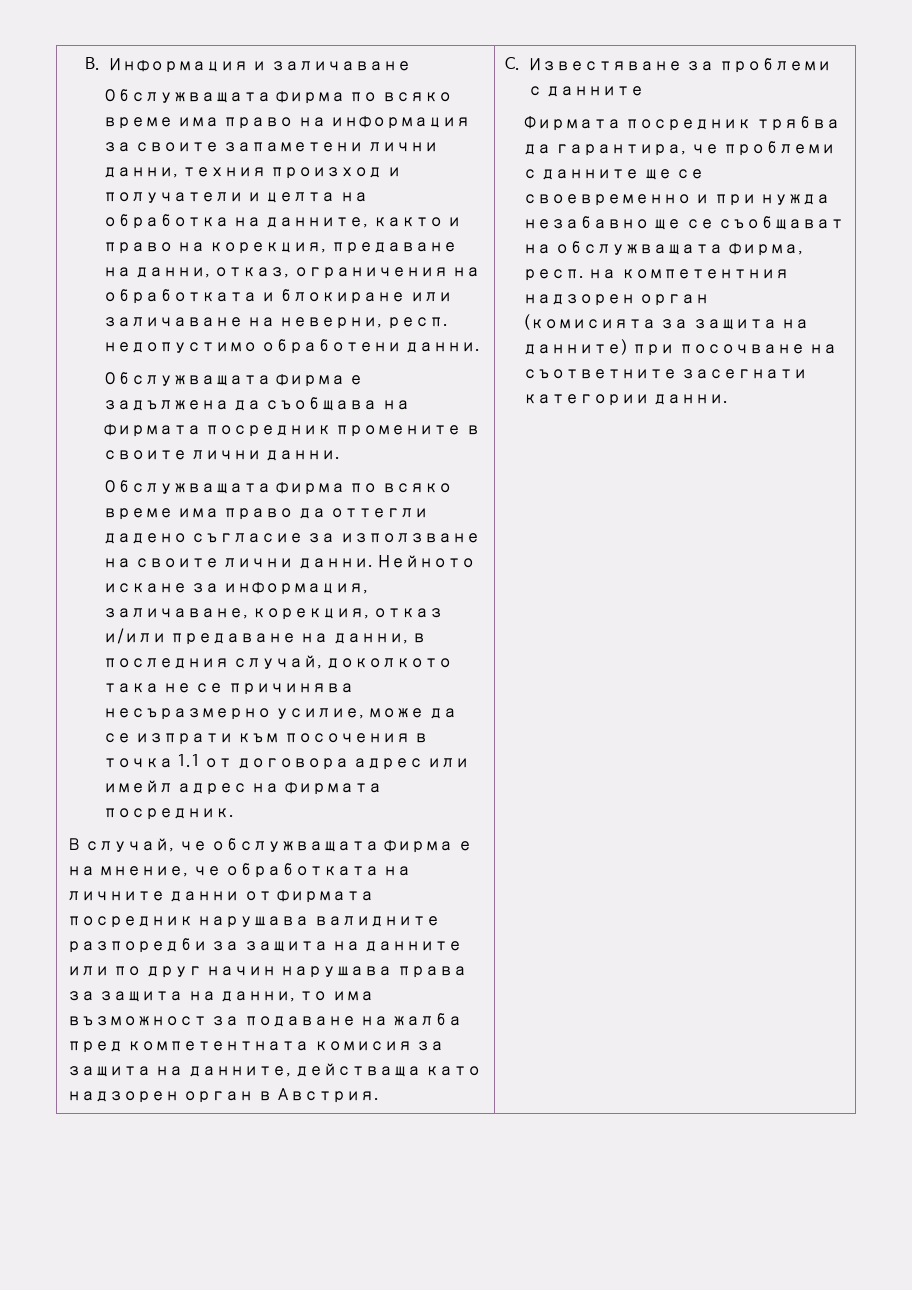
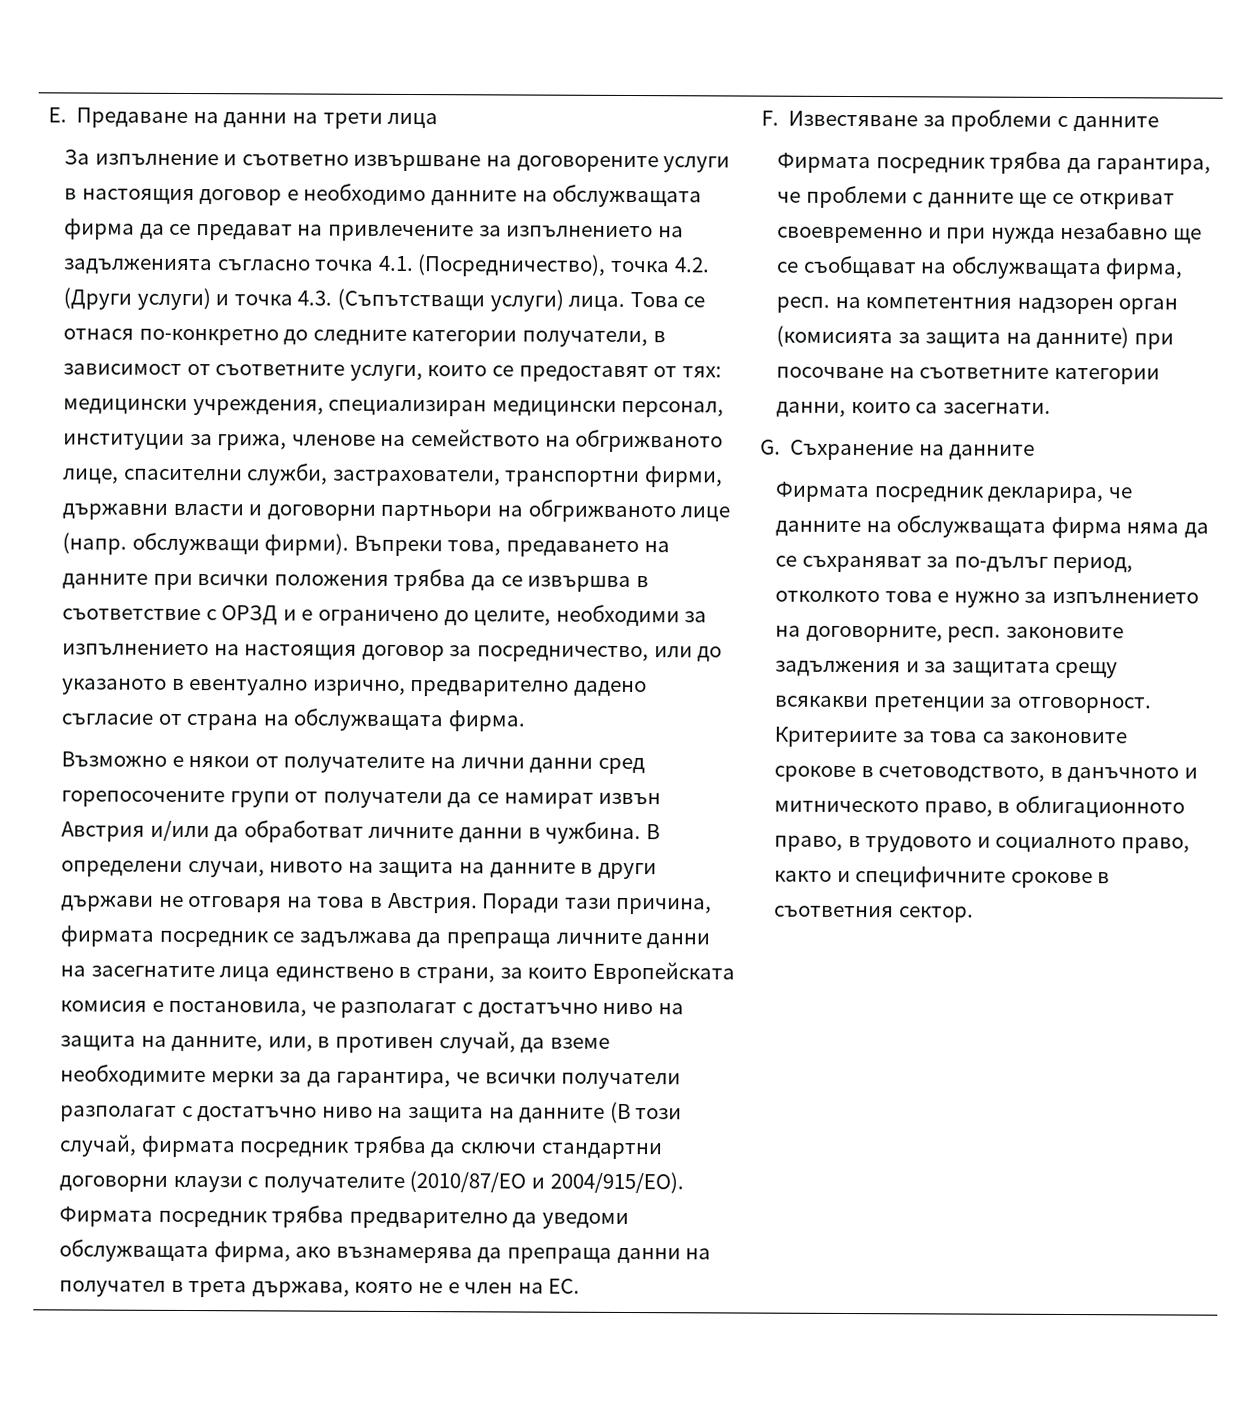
[84,57,411,73] [102,89,452,104] [102,116,471,129] [102,142,438,152] [102,167,401,179] [102,192,368,203] [102,214,462,229] [102,242,457,254] [102,267,481,279] [102,289,452,304] [102,317,448,329] [102,339,481,354] [102,372,364,387] [102,397,410,411] [102,424,480,437] [102,450,341,461] [102,480,452,495] [102,508,429,520] [102,533,480,544] [102,554,476,569] [102,582,369,595] [102,608,444,620] [102,628,427,645] [102,655,453,669] [102,683,354,695] [102,708,457,720] [102,733,429,745] [102,754,470,770] [102,780,382,795] [102,808,234,820] [66,838,472,853] [66,863,412,878] [66,890,374,903] [66,916,440,928] [66,938,463,953] [66,966,467,978] [66,991,374,1002] [66,1013,463,1027] [66,1041,444,1053] [66,1063,482,1077] [66,1088,379,1103] [504,57,520,70] B. Информация и заличаване // Обслужващата фирма по всяко време има право на информация за своите запаметени лични данни, техния произход и получатели и целта на обработка на данните, както и право на корекция, предаване на данни, отказ, ограничения на обработката и блокиране или заличаване на неверни, респ. недопустимо обработени данни. // Обслужващата фирма е задължена да съобщава на фирмата посредник промените в своите лични данни. // Обслужващата фирма по всяко време има право да оттегли дадено съгласие за използване на своите лични данни. Нейното искане за информация, заличаване, корекция, отказ и/или предаване на данни, в последния случай, доколкото така не се причинява несъразмерно усилие, може да се изпрати към посочения в точка 1.1 от договора адрес или имейл адрес на фирмата посредник. // В случай, че обслужващата фирма е на мнение, че обработката на личните данни от фирмата посредник нарушава валидните разпоредби за защита на данните или по друг начин нарушава права за защита на данни, то има възможност за подаване на жалба пред компетентната комисия за защита на данните, действаща като надзорен орган в Австрия. | C. -> [48,107,439,129] [64,149,731,173] [64,183,703,208] [64,218,684,242] [63,254,710,277] [63,287,706,312] [63,328,666,348] [63,363,722,383] [63,398,725,418] [63,429,724,453] [63,463,723,488] [62,499,731,523] [62,532,670,558] [62,568,649,593] [62,604,708,627] [62,643,723,663] [62,678,647,697] [61,708,525,732] [61,751,645,775] [61,790,662,809] [61,820,660,845] [61,860,657,880] [61,892,713,915] [60,925,711,949] [60,961,735,985] [60,1000,684,1019] [60,1031,610,1054] [60,1064,682,1090] [60,1101,683,1124] [59,1134,663,1160] [59,1171,684,1194] [59,1205,629,1230] [59,1239,712,1264] [59,1278,581,1298] [761,110,780,126] E. Предаване на данни на трети лица // За изпълнение и съответно извършване на договорените услуги в настоящия договор е необходимо данните на обслужващата фирма да се предават на привлечените за изпълнението на задълженията съгласно точка 4.1. (Посредничество), точка 4.2. (Други услуги) и точка 4.3. (Съпътстващи услуги) лица. Това се отнася по-конкретно до следните категории получатели, в зависимост от съответните услуги, които се предоставят от тях: медицински учреждения, специализиран медицински персонал, институции за грижа, членове на семейството на обгрижваното лице, спасителни служби, застрахователи, транспортни фирми, държавни власти и договорни партньори на обгрижваното лице (напр. обслужващи фирми). Въпреки това, предаването на данните при всички положения трябва да се извършва в съответствие с ОРЗД и е ограничено до целите, необходими за изпълнението на настоящия договор за посредничество, или до указаното в евентуално изрично, предварително дадено съгласие от страна на обслужващата фирма. // Възможно е някои от получателите на лични данни сред горепосочените групи от получатели да се намират извън Австрия и/или да обработват личните данни в чужбина. В определени случаи, нивото на защита на данните в други държави не отговаря на това в Австрия. Поради тази причина, фирмата посредник се задължава да препраща личните данни на засегнатите лица единствено в страни, за които Европейската комисия е постановила, че разполагат с достатъчно ниво на защита на данните, или, в противен случай, да вземе необходимите мерки за да гарантира, че всички получатели разполагат с достатъчно ниво на защита на данните (В този случай, фирмата посредник трябва да сключи стандартни договорни клаузи с получателите (2010/87/ЕО и 2004/915/ЕО). Фирмата посредник трябва предварително да уведоми обслужващата фирма, ако възнамерява да препраща данни на получател в трета държава, която не е член на ЕС. | F.
(704, 174) none -> [1078,193,1175,210] откриват
[681,369,808,379] [522,394,729,406] засегнати категории данни. -> [1053,367,1160,385] [776,401,1051,417] [760,439,1036,461] [775,481,1133,504] [775,515,1209,539] [775,555,1134,574] [775,590,1199,608] [775,625,1124,643] [775,660,1119,679] [775,695,1152,714] [774,726,1128,748] [774,765,1198,783] [774,795,1185,818] [774,835,1190,854] [774,866,1111,889] [774,905,974,923] категории данни, които са засегнати. // G. Съхранение на данните // Фирмата посредник декларира, че данните на обслужващата фирма няма да се съхраняват за по-дълъг период, отколкото това е нужно за изпълнението на договорните, респ. законовите задължения и за защитата срещу всякакви претенции за отговорност. Критериите за това са законовите срокове в счетоводството, в данъчното и митническото право, в облигационното право, в трудовото и социалното право, както и специфичните срокове в съответния сектор.

